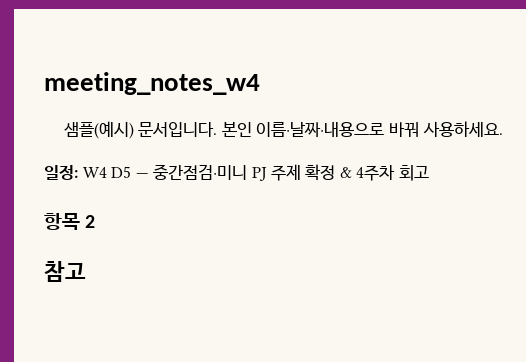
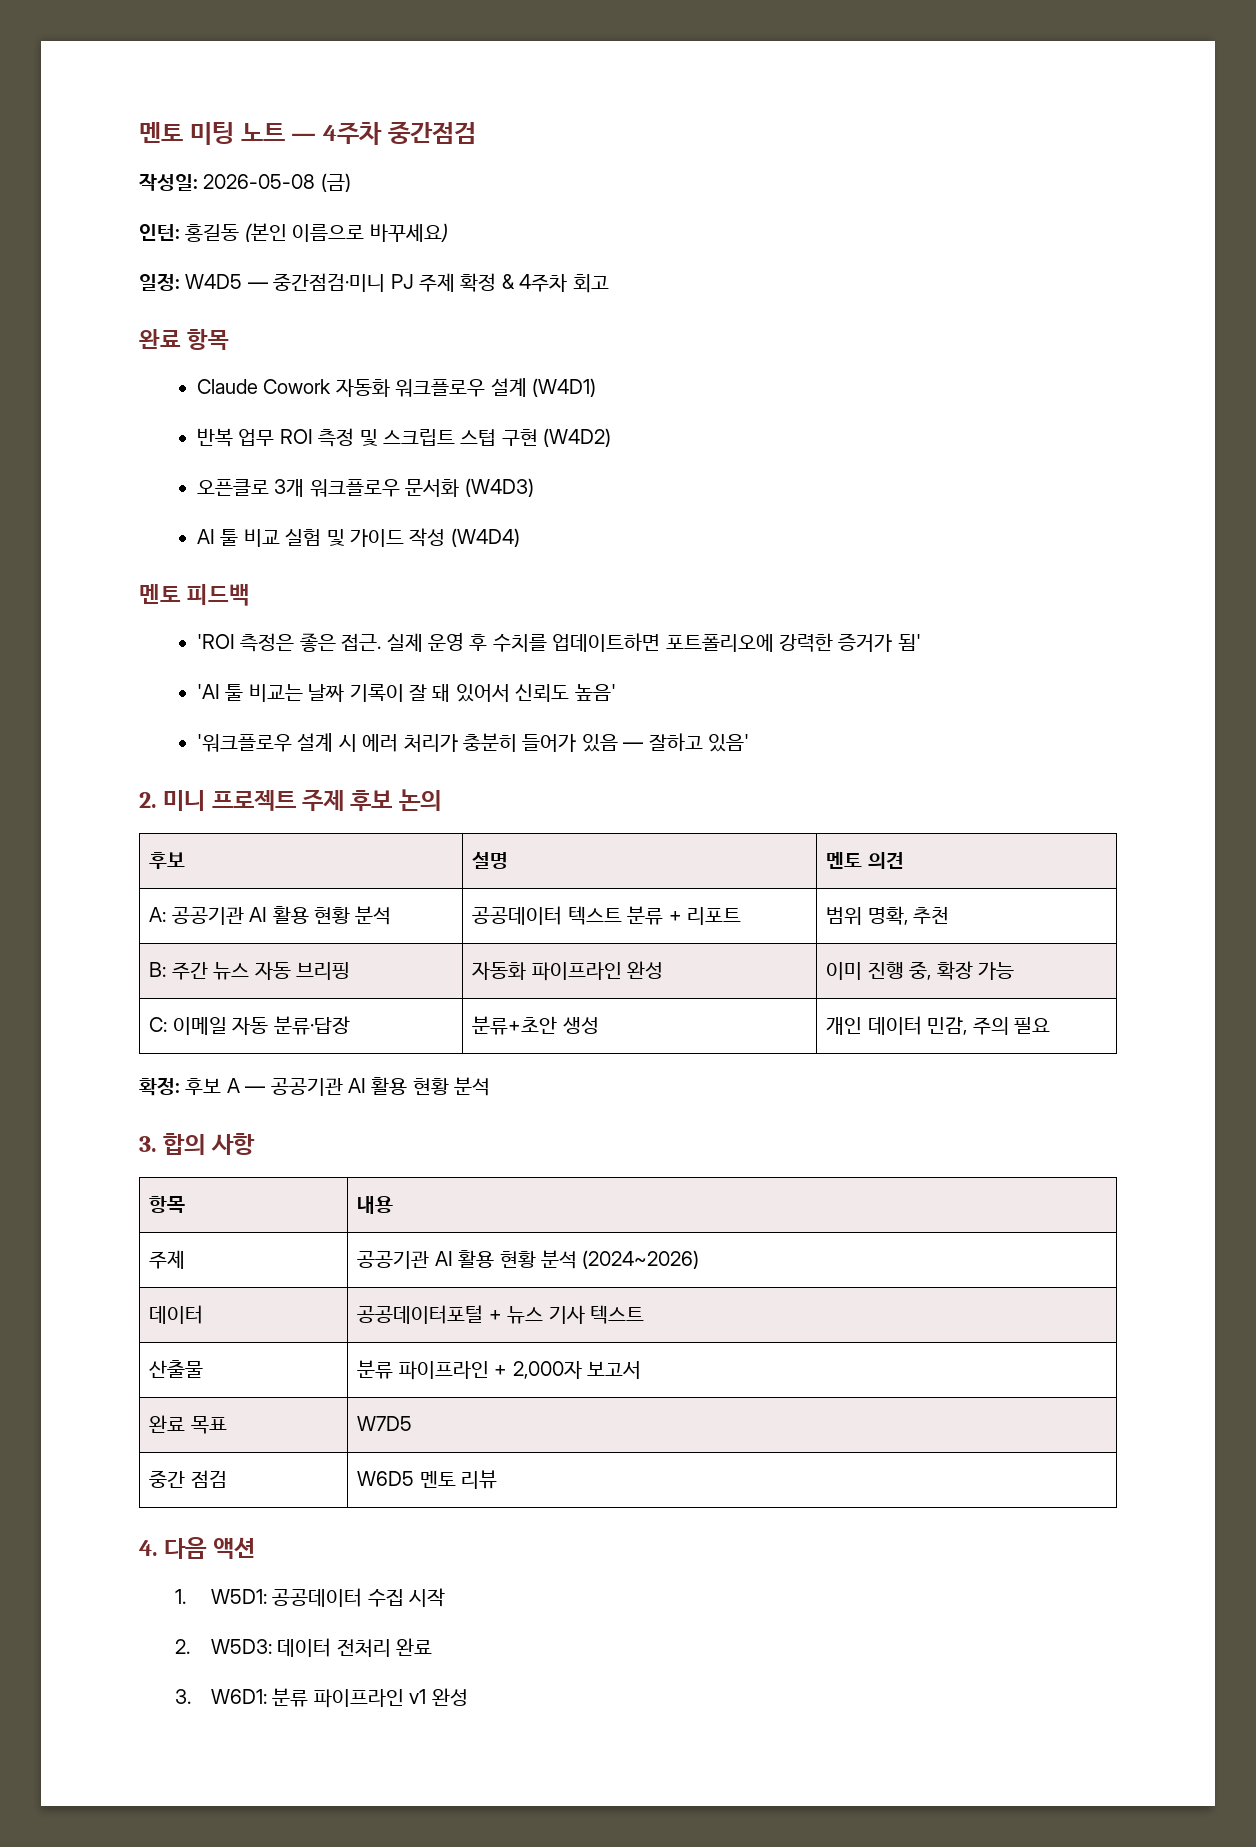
[44,72,260,95] [63,121,503,139] meeting_notes_w4 // 샘플(예시) 문서입니다. 본인 이름·날짜·내용으로 바꿔 사용하세요. -> [139,121,476,145] [139,173,351,192] [139,223,448,242] 멘토 미팅 노트 — 4주차 중간점검 // 작성일: 2026-05-08 (금) // 인턴: 홍길동 (본인 이름으로 바꾸세요)
[82,166,132,178] W4 D5 -> [185,274,243,289] W4D5
[44,213,96,230] [44,261,86,282] 항목 2 // 참고 -> [139,329,230,350] [196,378,596,397] [196,428,612,447] [196,478,534,497] [196,528,520,547] [139,584,251,606] [196,632,921,652] [196,684,616,702] [196,733,749,752] [139,789,441,811] [149,852,186,869] [472,851,509,869] [826,852,904,869] [149,906,392,925] [472,906,741,925] [826,906,950,925] [149,962,350,980] [472,961,664,981] [826,961,1014,980] [149,1016,350,1035] [472,1016,599,1035] [826,1016,1050,1035] [139,1077,491,1096] [139,1133,255,1155] [149,1196,186,1213] [357,1196,394,1214] [149,1250,186,1269] [357,1250,700,1269] [149,1305,204,1324] [357,1305,644,1324] [149,1360,204,1378] [357,1360,641,1380] [149,1415,227,1434] [357,1416,413,1431] [149,1470,227,1488] [357,1470,498,1489] [139,1537,255,1560] [174,1588,446,1607] [174,1638,433,1657] [174,1688,468,1708] 완료 항목 // Claude Cowork 자동화 워크플로우 설계 (W4D1) // 반복 업무 ROI 측정 및 스크립트 스텁 구현 (W4D2) // 오픈클로 3개 워크플로우 문서화 (W4D3) // AI 툴 비교 실험 및 가이드 작성 (W4D4) // 멘토 피드백 // 'ROI 측정은 좋은 접근. 실제 운영 후 수치를 업데이트하면 포트폴리오에 강력한 증거가 됨' // 'AI 툴 비교는 날짜 기록이 잘 돼 있어서 신뢰도 높음' // '워크플로우 설계 시 에러 처리가 충분히 들어가 있음 — 잘하고 있음' // 2. 미니 프로젝트 주제 후보 논의 // 후보 | 설명 | 멘토 의견 // A: 공공기관 AI 활용 현황 분석 | 공공데이터 텍스트 분류 + 리포트 | 범위 명확, 추천 // B: 주간 뉴스 자동 브리핑 | 자동화 파이프라인 완성 | 이미 진행 중, 확장 가능 // C: 이메일 자동 분류·답장 | 분류+초안 생성 | 개인 데이터 민감, 주의 필요 // 확정: 후보 A — 공공기관 AI 활용 현황 분석 // 3. 합의 사항 // 항목 | 내용 // 주제 | 공공기관 AI 활용 현황 분석 (2024~2026) // 데이터 | 공공데이터포털 + 뉴스 기사 텍스트 // 산출물 | 분류 파이프라인 + 2,000자 보고서 // 완료 목표 | W7D5 // 중간 점검 | W6D5 멘토 리뷰 // 4. 다음 액션 // 1. W5D1: 공공데이터 수집 시작 // 2. W5D3: 데이터 전처리 완료 // 3. W6D1: 분류 파이프라인 v1 완성

